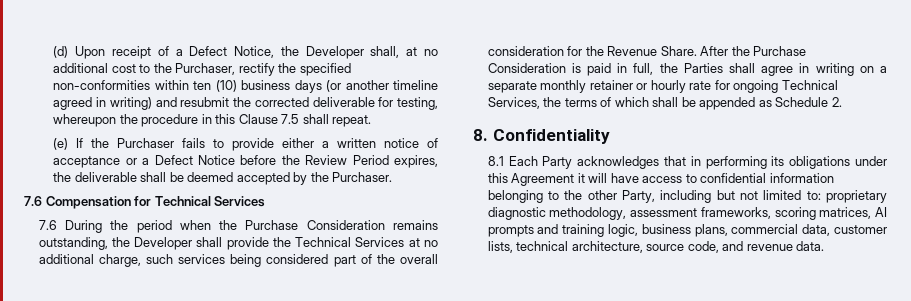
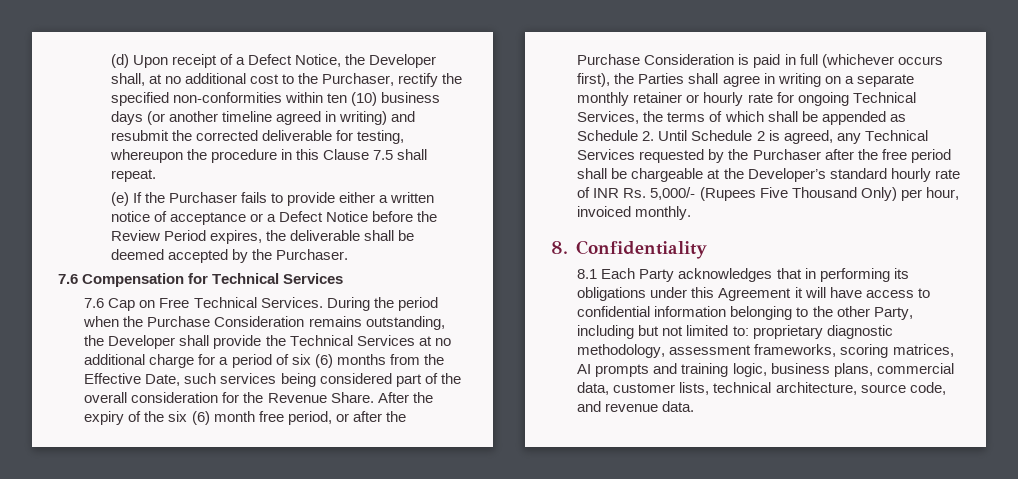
(57, 225) none -> [108,297,323,311] Cap on Free Technical Services.
[98,254,141,267] charge, -> [149,354,444,368] [84,373,181,386] charge for a period of six (6) months from the Effective Date,
(750, 51) none -> [84,411,406,425] expiry of the six (6) month free period, or after the
[633,63,654,75] full, -> [799,54,943,68] [577,73,611,87] full (whichever occurs first),
(842, 102) none -> [658,130,928,144] [577,149,951,163] [577,168,960,182] [577,187,959,201] [577,206,692,220] Until Schedule 2 is agreed, any Technical Services requested by the Purchaser after the free period shall be chargeable at the Developer’s standard hourly rate of INR Rs. 5,000/- (Rupees Five Thousand Only) per hour, invoiced monthly.

